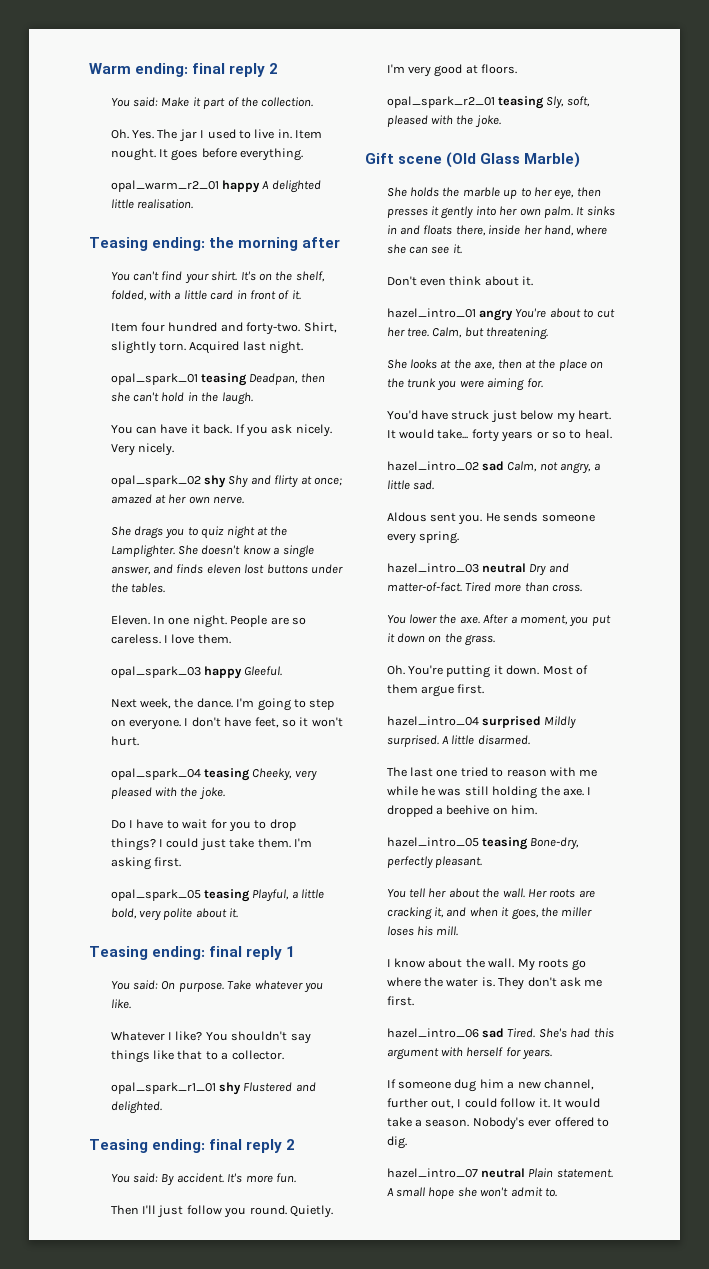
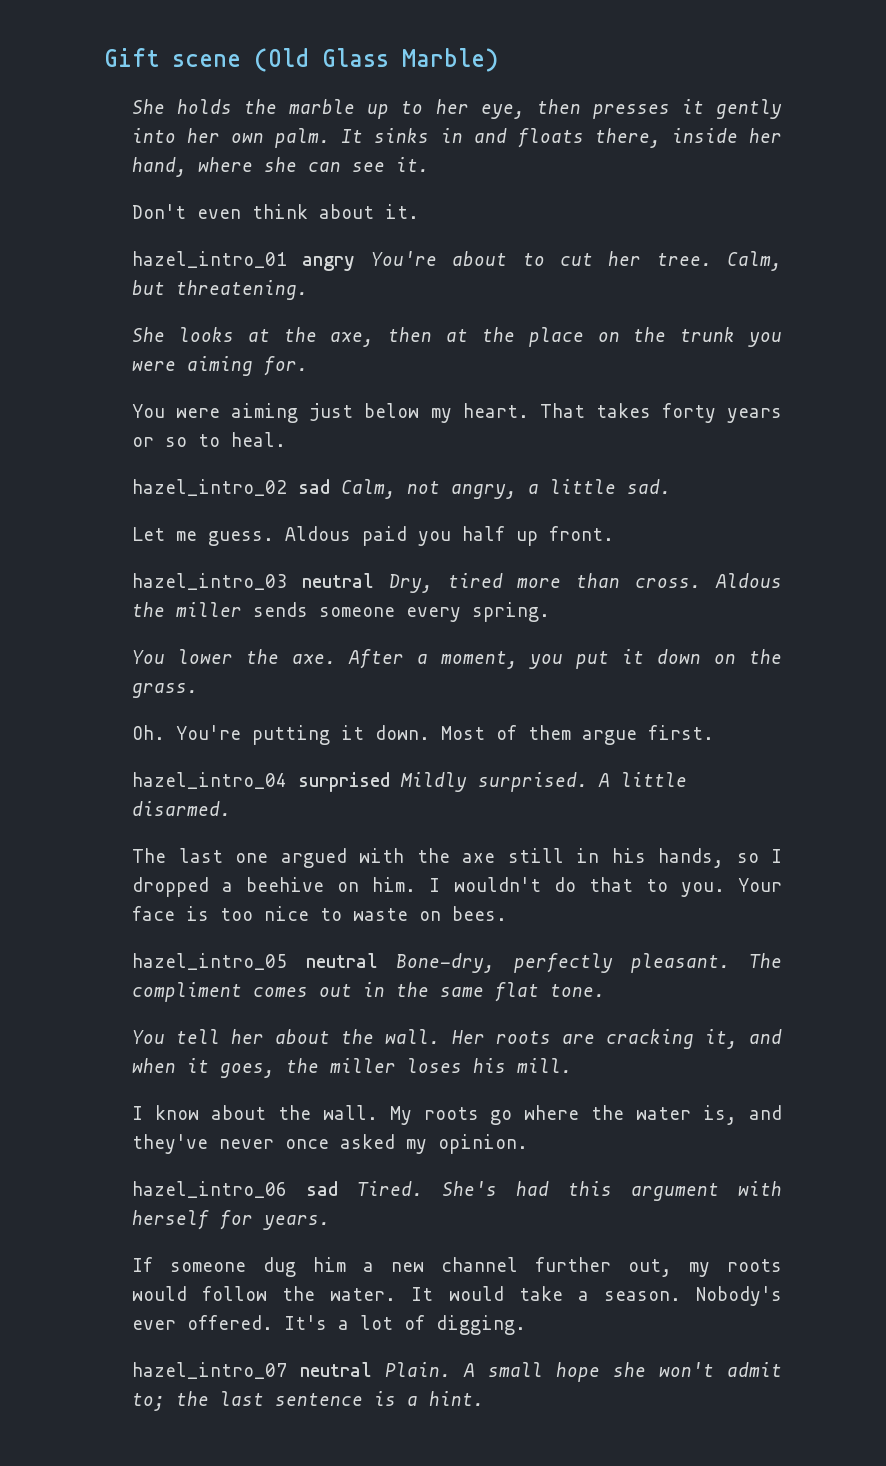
[89,63,279,77] [110,97,314,109] [110,129,323,142] [110,148,304,161] [110,180,321,193] [110,199,194,209] [89,237,341,251] [110,271,325,284] [110,290,301,301] [110,322,337,335] [110,341,304,354] [110,373,325,386] [110,392,253,405] [110,424,332,437] [110,443,175,456] [110,475,342,488] [110,494,245,504] [110,526,288,539] [110,545,314,558] [110,564,343,575] [110,583,166,593] [110,615,306,628] [110,634,231,644] [110,666,283,679] [110,698,335,711] [110,717,343,730] [110,736,139,746] [110,768,317,781] [110,787,225,800] [110,819,296,832] [110,838,312,851] [110,857,182,870] [110,889,325,902] [110,908,239,921] [89,946,296,960] [110,980,323,993] [110,999,131,1009] [110,1031,311,1044] [110,1050,284,1063] [110,1082,316,1095] [110,1101,162,1114] [89,1139,296,1153] [110,1173,296,1186] [110,1205,333,1218] [386,64,518,77] [386,96,590,109] [386,115,501,128] Warm ending: final reply 2 // You said: Make it part of the collection. // Oh. Yes. The jar I used to live in. Item nought. It goes before everything. // opal_warm_r2_01 happy A delighted little realisation. // Teasing ending: the morning after // You can't find your shirt. It's on the shelf, folded, with a little card in front of it. // Item four hundred and forty-two. Shirt, slightly torn. Acquired last night. // opal_spark_01 teasing Deadpan, then she can't hold in the laugh. // You can have it back. If you ask nicely. Very nicely. // opal_spark_02 shy Shy and flirty at once; amazed at her own nerve. // She drags you to quiz night at the Lamplighter. She doesn't know a single answer, and finds eleven lost buttons under the tables. // Eleven. In one night. People are so careless. I love them. // opal_spark_03 happy Gleeful. // Next week, the dance. I'm going to step on everyone. I don't have feet, so it won't hurt. // opal_spark_04 teasing Cheeky, very pleased with the joke. // Do I have to wait for you to drop things? I could just take them. I'm asking first. // opal_spark_05 teasing Playful, a little bold, very polite about it. // Teasing ending: final reply 1 // You said: On purpose. Take whatever you like. // Whatever I like? You shouldn't say things like that to a collector. // opal_spark_r1_01 shy Flustered and delighted. // Teasing ending: final reply 2 // You said: By accident. It's more fun. // Then I'll just follow you round. Quietly. I'm very good at floors. // opal_spark_r2_01 teasing Sly, soft, pleased with the joke. // -> (104, 57) none
[386,410,490,420] You'd have struck -> [132,403,299,423] You were aiming
[386,429,469,439] It would take... -> [539,403,651,418] That takes
[386,512,595,525] [386,531,460,544] [386,563,569,576] [386,582,583,592] Aldous sent you. He sends someone every spring. // hazel_intro_03 neutral Dry and matter-of-fact. Tired more than cross. -> [132,526,615,546] [132,573,782,593] [132,602,551,622] Let me guess. Aldous paid you half up front. // hazel_intro_03 neutral Dry, tired more than cross. Aldous the miller sends someone every spring.
[460,767,598,777] [386,786,584,799] tried to reason with me while he was still holding the axe. -> [280,848,759,868] argued with the axe still in his hands, so
(538, 810) none -> [429,877,782,897] [132,906,508,921] I wouldn't do that to you. Your face is too nice to waste on bees.
[482,837,529,850] teasing -> [305,953,378,968] neutral
(483, 862) none -> [748,953,782,968] [132,982,606,1002] The compliment comes out in the same flat tone.
[481,977,603,990] [386,996,414,1006] is. They don't ask me first. -> [703,1105,782,1125] [132,1134,529,1154] is, and they've never once asked my opinion.
[543,1079,594,1090] channel, -> [441,1257,519,1272] channel
[457,1098,550,1108] I could follow it. -> [689,1259,782,1277] [132,1286,397,1301] my roots would follow the water.
[554,1117,609,1127] [386,1136,407,1149] offered to dig. -> [187,1315,527,1335] offered. It's a lot of digging.
[528,1168,613,1178] Plain statement. -> [385,1362,452,1377] Plain.
[544,1188,557,1197] to. -> [132,1391,485,1411] to; the last sentence is a hint.

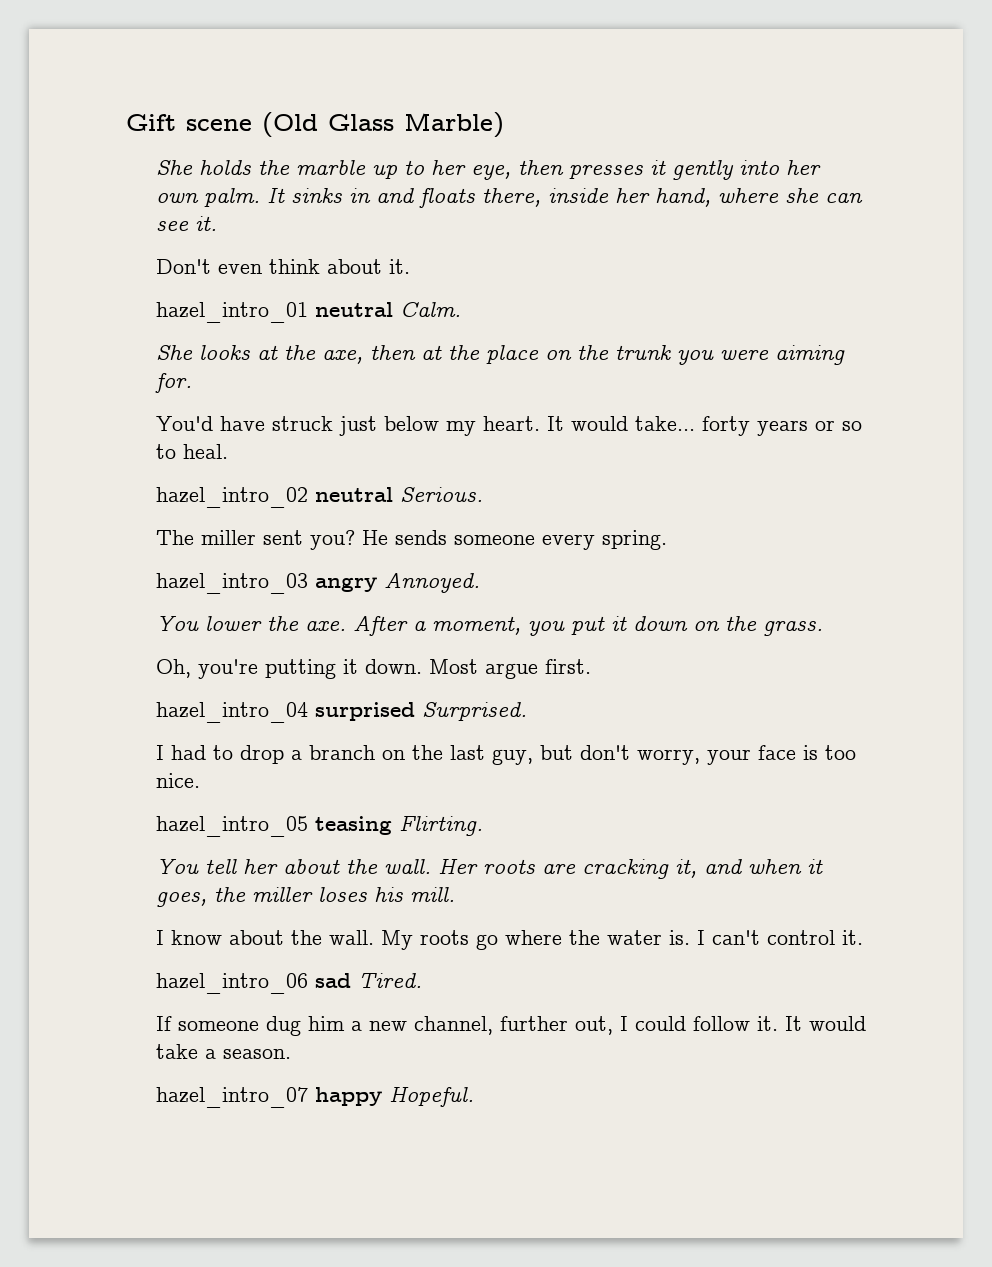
[302,251,782,271] [132,280,309,300] angry You're about to cut her tree. Calm, but threatening. -> [314,302,461,317] neutral Calm.
[132,403,299,423] You were aiming -> [155,416,333,431] You'd have struck
[539,403,651,418] That takes -> [546,416,695,431] It would take...
[298,479,672,499] [132,526,615,546] [132,573,782,593] [132,602,243,617] sad Calm, not angry, a little sad. // Let me guess. Aldous paid you half up front. // hazel_intro_03 neutral Dry, tired more than cross. Aldous the miller -> [314,487,483,502] [155,530,388,550] neutral Serious. // The miller sent you? He
(551, 612) none -> [155,573,480,594] // hazel_intro_03 angry Annoyed.
[132,725,242,740] Oh. You're -> [155,659,258,679] Oh, you're
[496,725,572,740] of them -> (478, 666) none
[400,772,688,792] [132,801,232,816] [132,848,783,868] [132,877,782,897] [132,906,508,921] [132,953,782,973] [132,982,606,1002] Mildly surprised. A little disarmed. // The last one argued with the axe still in his hands, so I dropped a beehive on him. I wouldn't do that to you. Your face is too nice to waste on bees. // hazel_intro_05 neutral Bone-dry, perfectly pleasant. The compliment comes out in the same flat tone. -> [421,702,527,721] [155,745,856,765] [155,773,200,788] [155,816,483,837] Surprised. // I had to drop a branch on the last guy, but don't worry, your face is too nice. // hazel_intro_05 teasing Flirting.
[703,1105,782,1125] [132,1134,529,1154] [132,1181,782,1201] [132,1210,331,1230] is, and they've never once asked my opinion. // hazel_intro_06 sad Tired. She's had this argument with herself for years. -> [668,930,863,945] [155,973,422,994] is. I can't control it. // hazel_intro_06 sad Tired.
[441,1257,519,1272] channel -> [413,1016,493,1035] channel,
[689,1259,782,1277] [132,1286,397,1301] my roots would follow the water. -> [619,1016,778,1031] I could follow it.
[696,1286,783,1306] [132,1315,527,1335] [132,1362,782,1382] [132,1391,485,1411] Nobody's ever offered. It's a lot of digging. // hazel_intro_07 neutral Plain. A small hope she won't admit to; the last sentence is a hint. -> [155,1086,474,1108] // hazel_intro_07 happy Hopeful.

